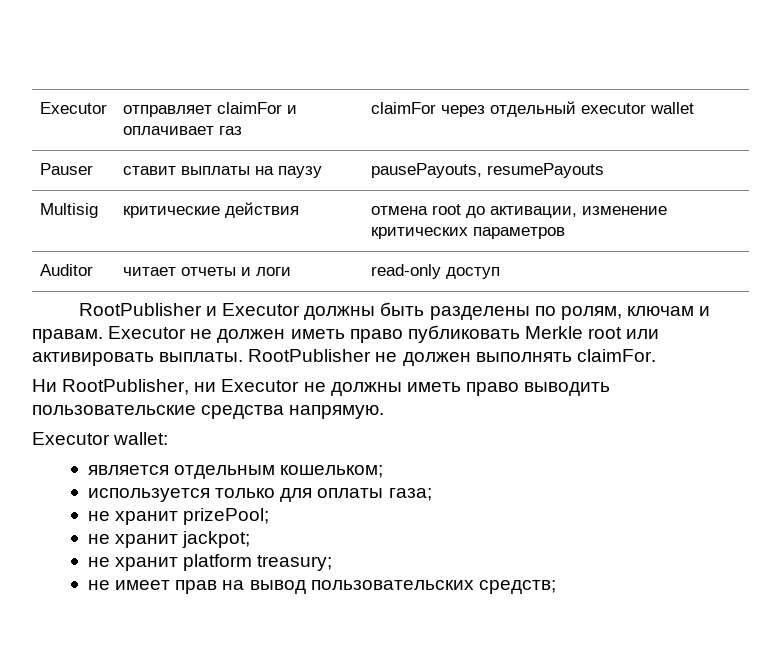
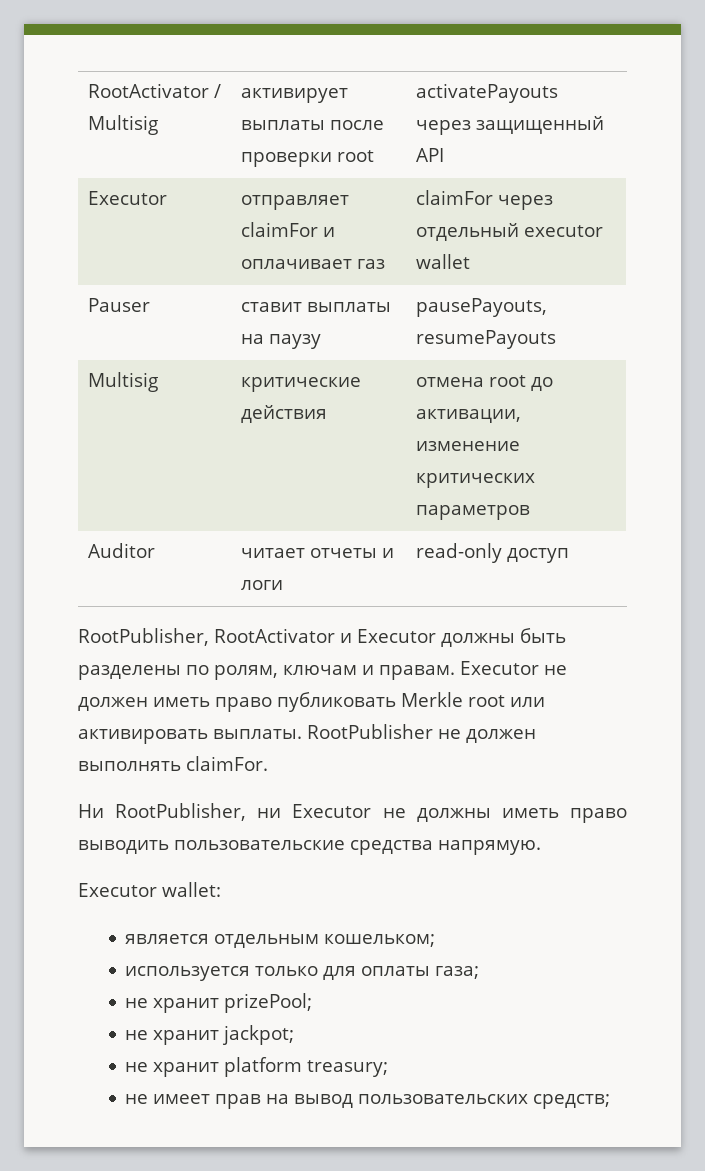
(39, 108) none -> [88,83,222,98] [88,115,159,135] [241,88,349,103] [241,120,385,130] [241,150,375,167] [416,83,559,103] [416,116,605,135] [416,148,445,162] RootActivator / Multisig | активирует выплаты после проверки root | activatePayouts через защищенный API //
[78,303,202,316] RootPublisher -> [78,628,335,646] RootPublisher, RootActivator

